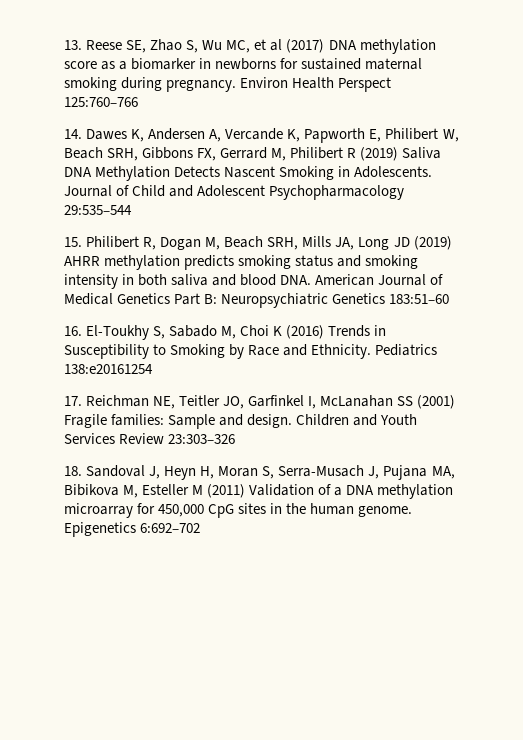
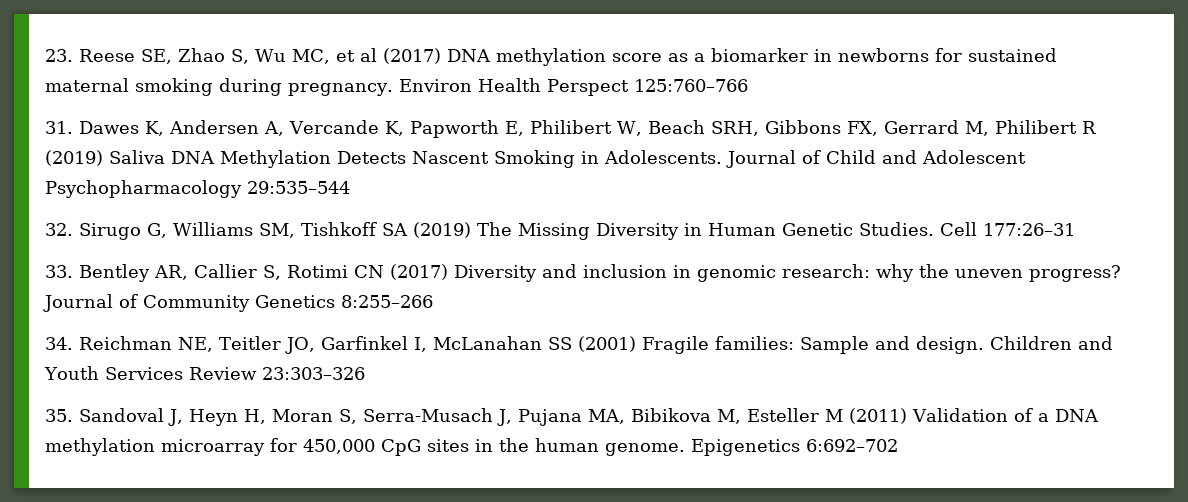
[64,40,82,50] 13. -> [45,49,73,62] 23.
[64,129,82,139] 14. -> [45,121,73,134] 31.
[64,236,452,250] [64,255,419,270] [64,274,444,289] [64,293,450,308] [64,325,387,340] [64,344,438,359] [64,364,153,374] [64,396,82,406] 15. Philibert R, Dogan M, Beach SRH, Mills JA, Long JD (2019) AHRR methylation predicts smoking status and smoking intensity in both saliva and blood DNA. American Journal of Medical Genetics Part B: Neuropsychiatric Genetics 183:51–60 // 16. El-Toukhy S, Sabado M, Choi K (2016) Trends in Susceptibility to Smoking by Race and Ethnicity. Pediatrics 138:e20161254 // 17. -> [45,222,1075,240] [45,264,1121,282] [43,294,433,312] [45,337,73,350] 32. Sirugo G, Williams SM, Tishkoff SA (2019) The Missing Diversity in Human Genetic Studies. Cell 177:26–31 // 33. Bentley AR, Callier S, Rotimi CN (2017) Diversity and inclusion in genomic research: why the uneven progress? Journal of Community Genetics 8:255–266 // 34.
[64,466,82,476] 18. -> [45,409,73,422] 35.

